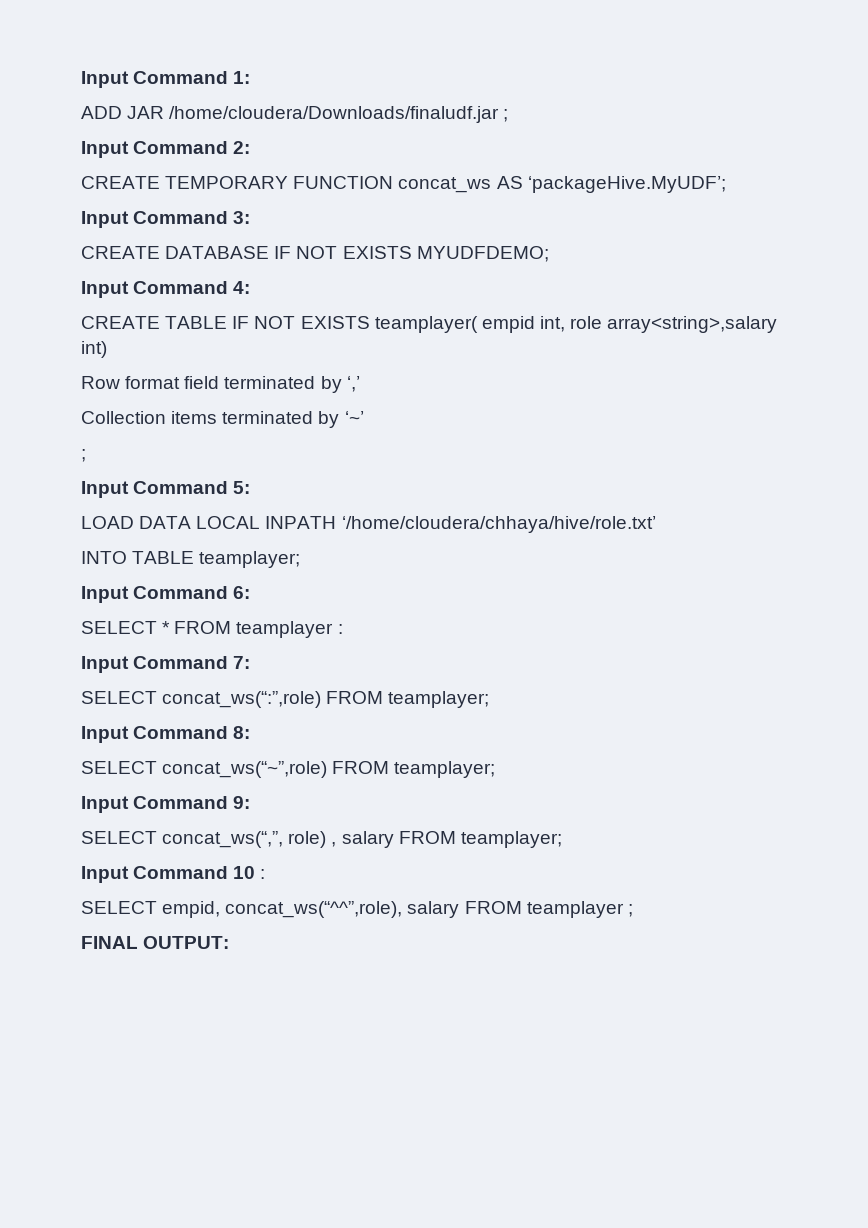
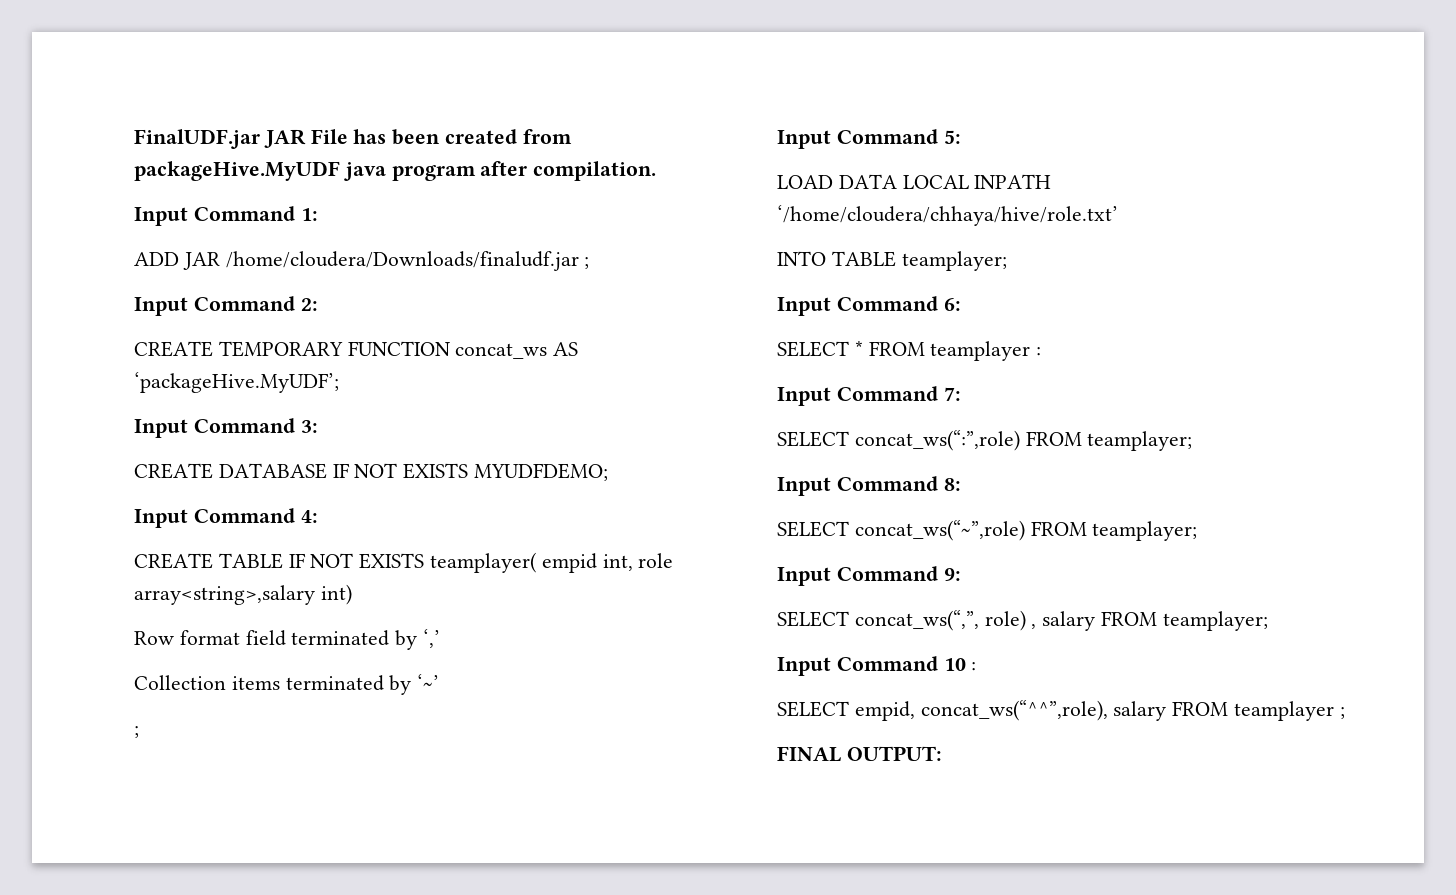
(81, 79) none -> [134,129,572,149] [134,161,657,181] FinalUDF.jar JAR File has been created from packageHive.MyUDF java program after compilation. //

